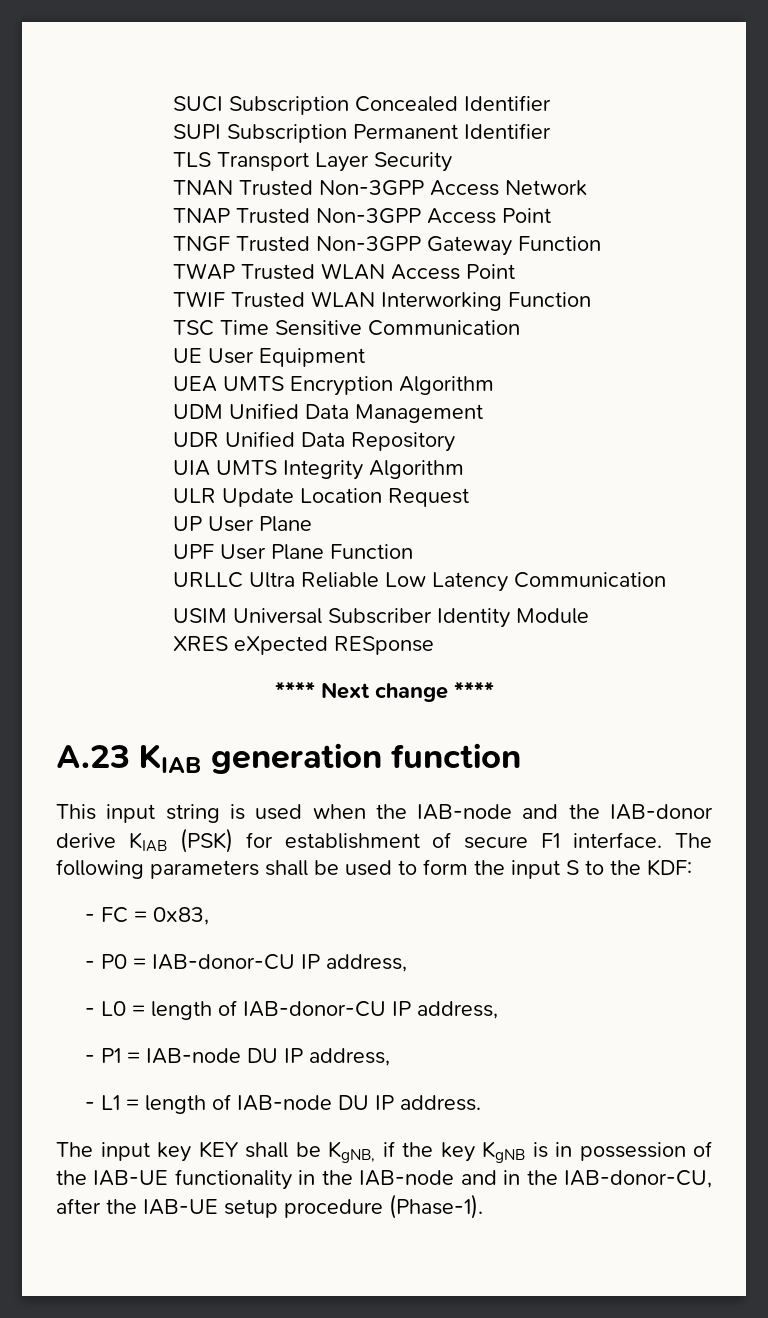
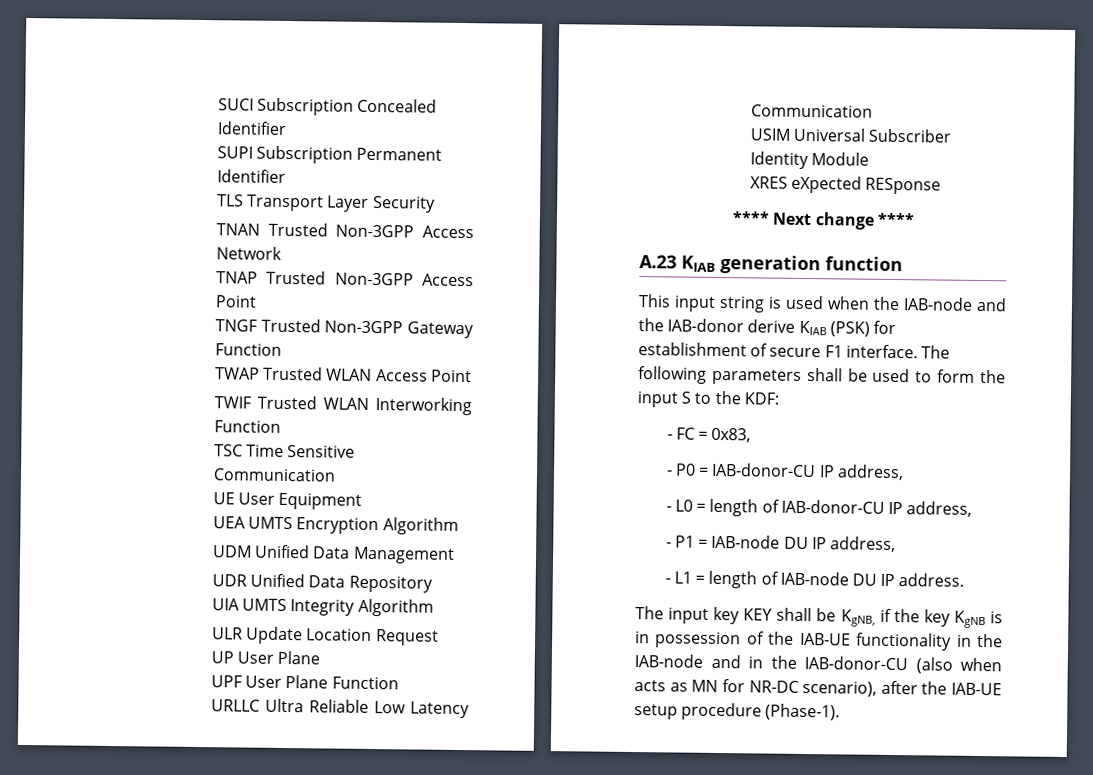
[564,1170,713,1188] IAB-donor-CU, -> [804,655,1002,674] [634,679,878,697] IAB-donor-CU (also when acts as MN for NR-DC scenario),

